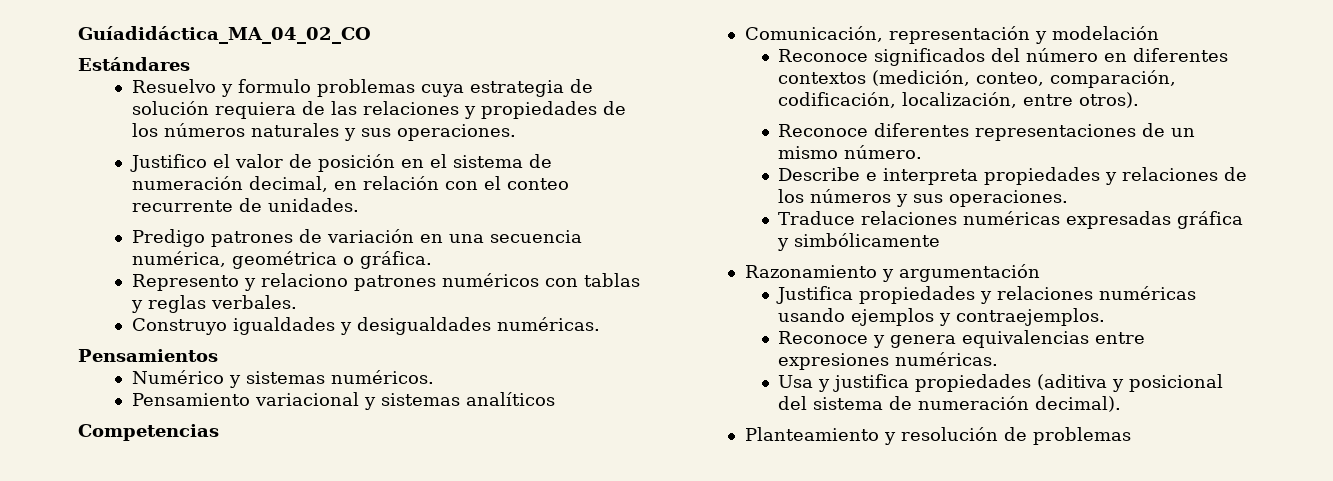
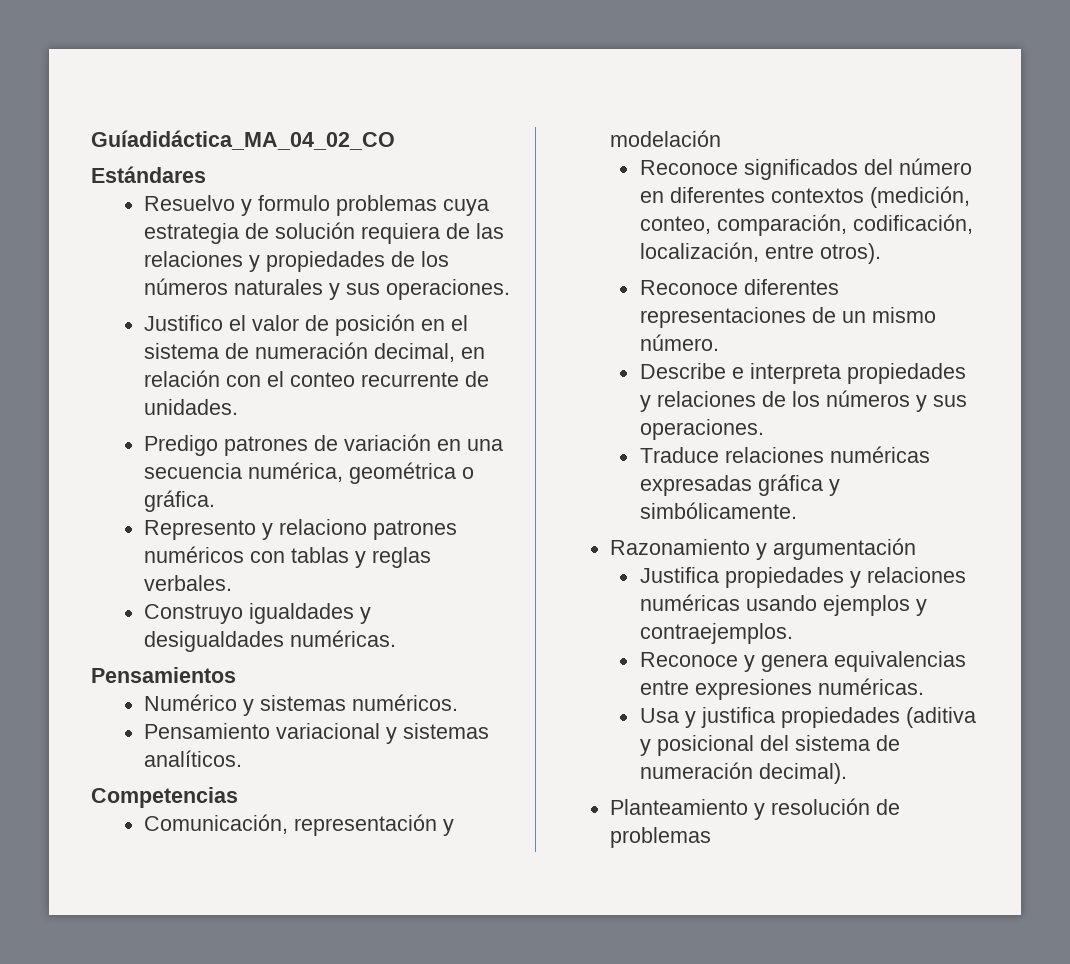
[466,392,556,406] analíticos -> [144,750,243,767] analíticos.
[794,233,941,247] simbólicamente -> [639,502,797,519] simbólicamente.

